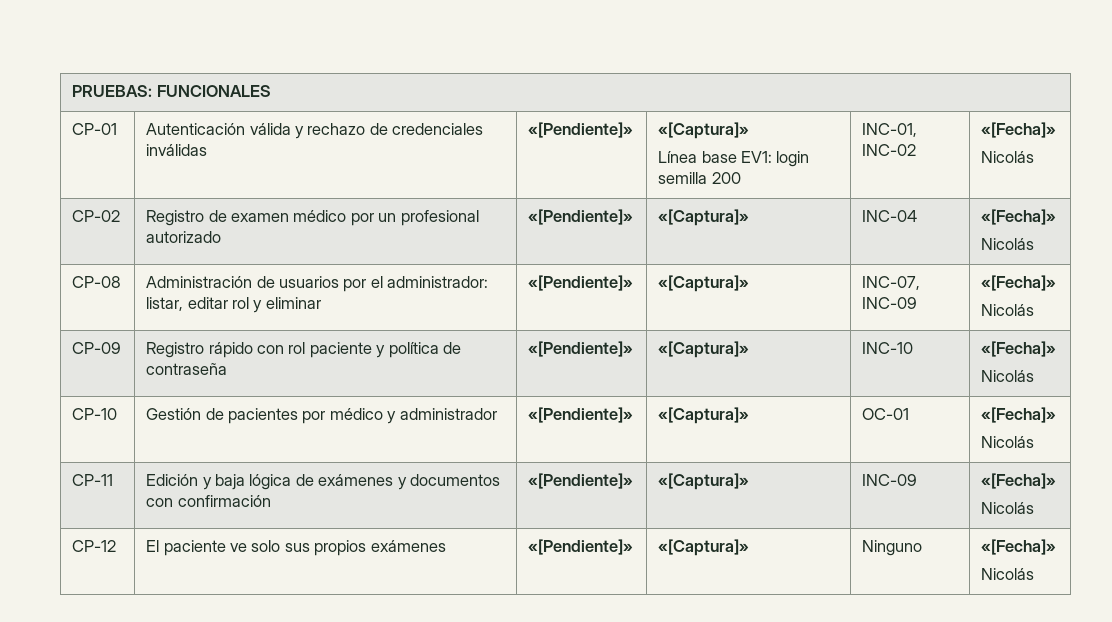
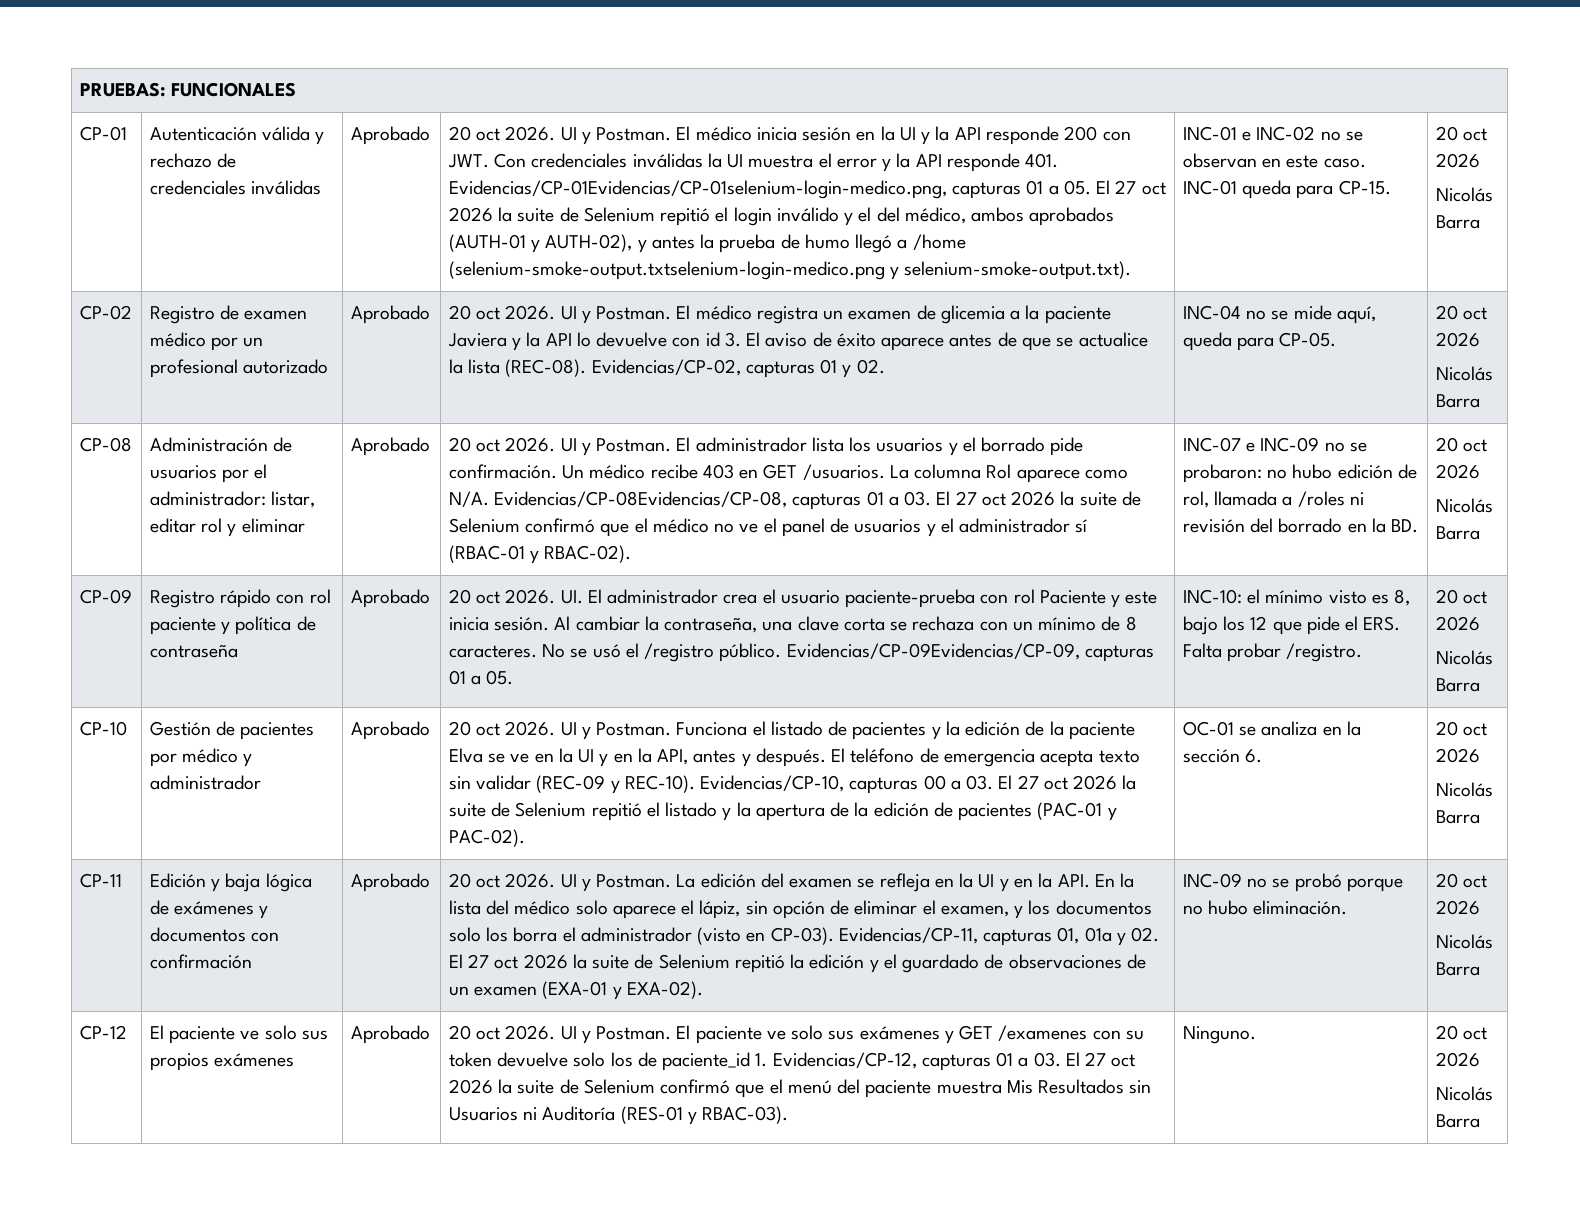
[528,122,634,138] [658,122,750,139] [658,151,810,167] [658,172,741,184] [862,123,918,137] [862,144,917,156] [981,122,1057,138] [981,151,1035,163] «[Pendiente]» | «[Captura]» // Línea base EV1: login semilla 200 | INC-01, INC-02 | «[Fecha]» // Nicolás -> [350,126,430,145] [448,126,1131,145] [447,153,1059,172] [448,180,1166,199] [448,207,1115,226] [448,234,966,253] [448,261,1132,280] [1182,126,1363,141] [1182,153,1366,168] [1182,180,1391,199] [1435,126,1488,141] [1435,153,1480,168] [1435,187,1493,202] [1435,215,1480,229] Aprobado | 20 oct 2026. UI y Postman. El médico inicia sesión en la UI y la API responde 200 con JWT. Con credenciales inválidas la UI muestra el error y la API responde 401. Evidencias/CP-01Evidencias/CP-01selenium-login-medico.png, capturas 01 a 05. El 27 oct 2026 la suite de Selenium repitió el login inválido y el del médico, ambos aprobados (AUTH-01 y AUTH-02), y antes la prueba de humo llegó a /home (selenium-smoke-output.txtselenium-login-medico.png y selenium-smoke-output.txt). | INC-01 e INC-02 no se observan en este caso. INC-01 queda para CP-15. | 20 oct 2026 // Nicolás Barra
[528,209,634,225] [658,209,750,226] [862,210,918,222] [981,209,1057,225] [981,238,1035,250] «[Pendiente]» | «[Captura]» | INC-04 | «[Fecha]» // Nicolás -> [350,305,430,324] [448,305,1111,324] [447,332,1148,351] [448,359,885,378] [1182,305,1376,324] [1182,332,1337,351] [1435,305,1488,320] [1435,332,1480,347] [1435,366,1493,381] [1435,394,1480,408] Aprobado | 20 oct 2026. UI y Postman. El médico registra un examen de glicemia a la paciente Javiera y la API lo devuelve con id 3. El aviso de éxito aparece antes de que se actualice la lista (REC-08). Evidencias/CP-02, capturas 01 y 02. | INC-04 no se mide aquí, queda para CP-05. | 20 oct 2026 // Nicolás Barra
[528,275,634,291] [658,275,750,292] [862,276,921,290] [862,297,918,309] [981,275,1057,291] [981,304,1035,316] «[Pendiente]» | «[Captura]» | INC-07, INC-09 | «[Fecha]» // Nicolás -> [350,437,430,456] [448,437,1084,456] [448,464,1128,483] [448,491,1141,510] [448,518,1088,537] [448,545,632,564] [1182,437,1367,452] [1182,464,1417,483] [1182,491,1364,508] [1182,518,1419,533] [1435,437,1488,452] [1435,464,1480,479] [1435,498,1493,513] [1435,526,1480,540] Aprobado | 20 oct 2026. UI y Postman. El administrador lista los usuarios y el borrado pide confirmación. Un médico recibe 403 en GET /usuarios. La columna Rol aparece como N/A. Evidencias/CP-08Evidencias/CP-08, capturas 01 a 03. El 27 oct 2026 la suite de Selenium confirmó que el médico no ve el panel de usuarios y el administrador sí (RBAC-01 y RBAC-02). | INC-07 e INC-09 no se probaron: no hubo edición de rol, llamada a /roles ni revisión del borrado en la BD. | 20 oct 2026 // Nicolás Barra
[528,341,634,357] [658,341,750,358] [862,342,914,354] [981,341,1057,357] [981,370,1035,382] «[Pendiente]» | «[Captura]» | INC-10 | «[Fecha]» // Nicolás -> [350,589,430,608] [448,589,1158,608] [448,616,1137,633] [448,643,1154,662] [448,670,514,685] [1182,589,1411,606] [1182,616,1401,635] [1182,643,1363,662] [1435,589,1488,604] [1435,616,1480,631] [1435,650,1493,665] [1435,678,1480,692] Aprobado | 20 oct 2026. UI. El administrador crea el usuario paciente-prueba con rol Paciente y este inicia sesión. Al cambiar la contraseña, una clave corta se rechaza con un mínimo de 8 caracteres. No se usó el /registro público. Evidencias/CP-09Evidencias/CP-09, capturas 01 a 05. | INC-10: el mínimo visto es 8, bajo los 12 que pide el ERS. Falta probar /registro. | 20 oct 2026 // Nicolás Barra
[528,407,634,423] [658,407,750,424] [862,408,910,420] [981,407,1057,423] [981,436,1035,448] «[Pendiente]» | «[Captura]» | OC-01 | «[Fecha]» // Nicolás -> [350,721,430,740] [448,721,1136,740] [448,748,1140,767] [448,775,1137,794] [448,802,1117,821] [448,829,525,847] [1182,721,1361,736] [1182,749,1263,763] [1435,721,1488,736] [1435,748,1480,763] [1435,782,1493,797] [1435,810,1480,824] Aprobado | 20 oct 2026. UI y Postman. Funciona el listado de pacientes y la edición de la paciente Elva se ve en la UI y en la API, antes y después. El teléfono de emergencia acepta texto sin validar (REC-09 y REC-10). Evidencias/CP-10, capturas 00 a 03. El 27 oct 2026 la suite de Selenium repitió el listado y la apertura de la edición de pacientes (PAC-01 y PAC-02). | OC-01 se analiza en la sección 6. | 20 oct 2026 // Nicolás Barra
[528,473,634,489] [658,473,750,490] [862,474,918,486] [981,473,1057,489] [981,502,1035,514] «[Pendiente]» | «[Captura]» | INC-09 | «[Fecha]» // Nicolás -> [350,873,430,892] [448,873,1135,892] [448,900,1152,919] [448,927,1160,946] [448,954,1147,973] [448,981,703,1000] [1182,873,1403,892] [1182,900,1348,915] [1435,873,1488,888] [1435,900,1480,915] [1435,934,1493,949] [1435,962,1480,976] Aprobado | 20 oct 2026. UI y Postman. La edición del examen se refleja en la UI y en la API. En la lista del médico solo aparece el lápiz, sin opción de eliminar el examen, y los documentos solo los borra el administrador (visto en CP-03). Evidencias/CP-11, capturas 01, 01a y 02. El 27 oct 2026 la suite de Selenium repitió la edición y el guardado de observaciones de un examen (EXA-01 y EXA-02). | INC-09 no se probó porque no hubo eliminación. | 20 oct 2026 // Nicolás Barra
[528,539,634,555] [658,539,750,556] [862,540,923,556] [981,539,1057,555] [981,568,1035,580] «[Pendiente]» | «[Captura]» | Ninguno | «[Fecha]» // Nicolás -> [350,1025,430,1044] [448,1025,1145,1044] [448,1052,1136,1071] [448,1079,1152,1098] [448,1106,789,1125] [1182,1026,1256,1044] [1435,1025,1488,1040] [1435,1052,1480,1067] [1435,1086,1493,1101] [1435,1114,1480,1128] Aprobado | 20 oct 2026. UI y Postman. El paciente ve solo sus exámenes y GET /examenes con su token devuelve solo los de paciente_id 1. Evidencias/CP-12, capturas 01 a 03. El 27 oct 2026 la suite de Selenium confirmó que el menú del paciente muestra Mis Resultados sin Usuarios ni Auditoría (RES-01 y RBAC-03). | Ninguno. | 20 oct 2026 // Nicolás Barra

